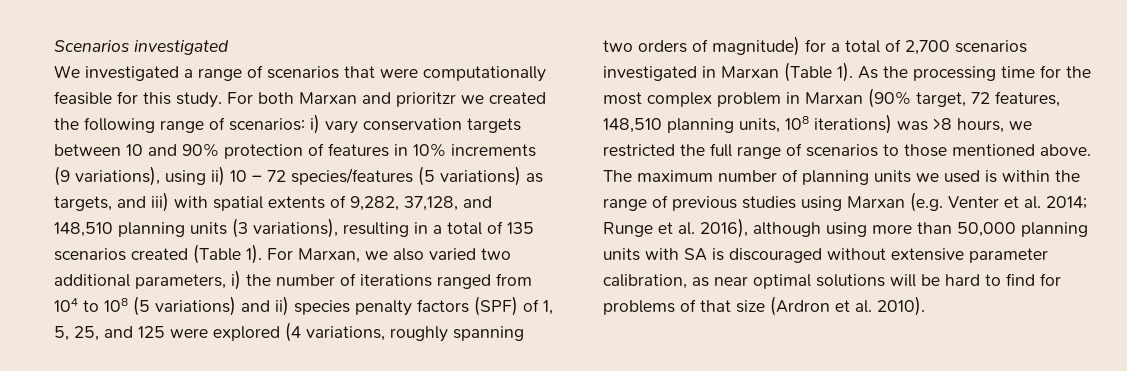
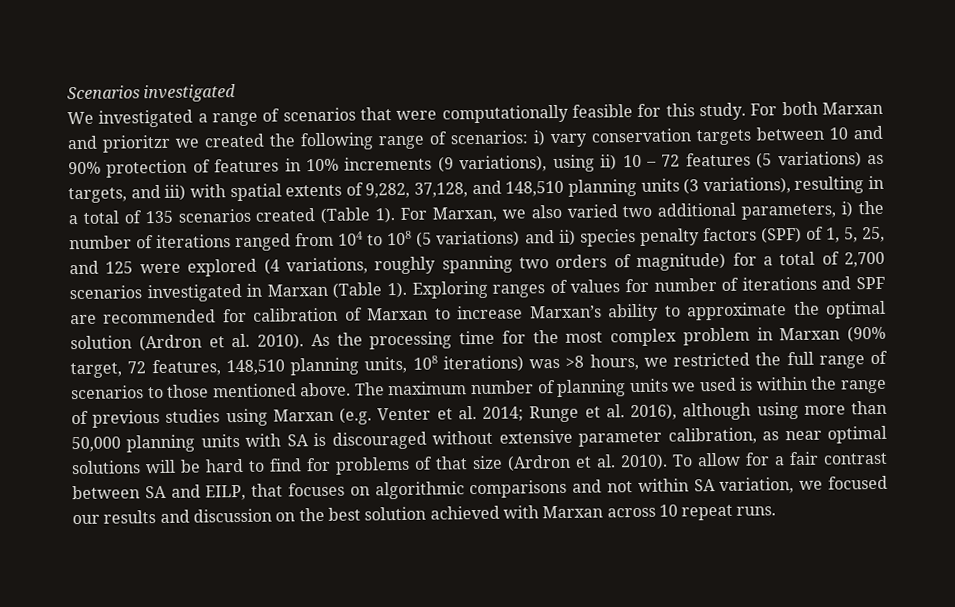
[291,168,413,185] species/features -> [685,152,751,167] features
(853, 72) none -> [411,276,886,299] [70,300,886,325] [70,333,304,352] Exploring ranges of values for number of iterations and SPF are recommended for calibration of Marxan to increase Marxan’s ability to approximate the optimal solution (Ardron et al. 2010).
(925, 306) none -> [672,451,888,467] [72,475,888,501] [72,504,777,525] To allow for a fair contrast between SA and EILP, that focuses on algorithmic comparisons and not within SA variation, we focused our results and discussion on the best solution achieved with Marxan across 10 repeat runs.

